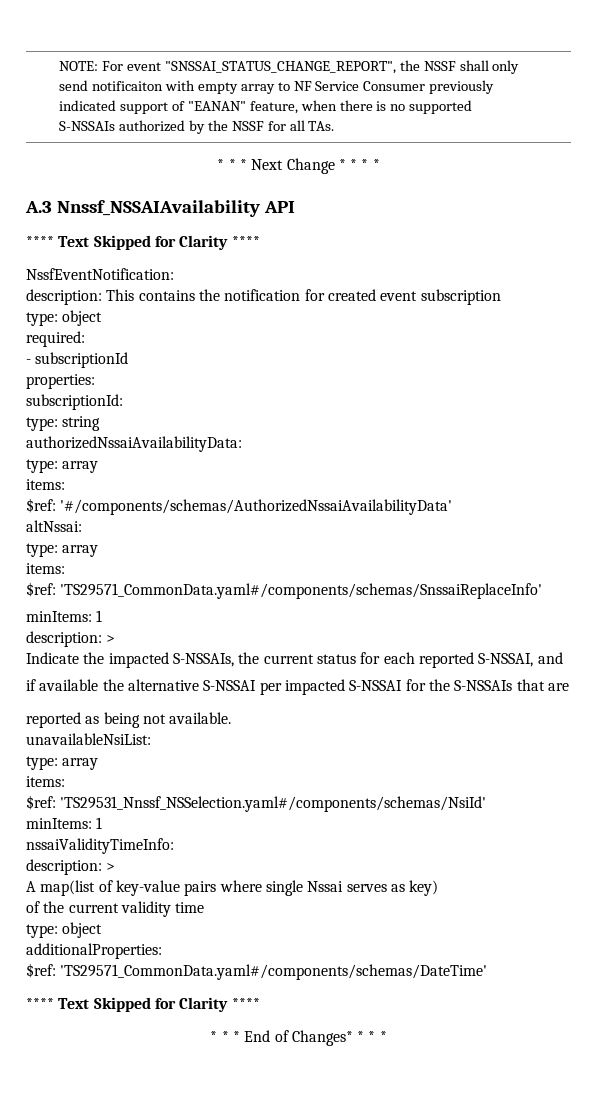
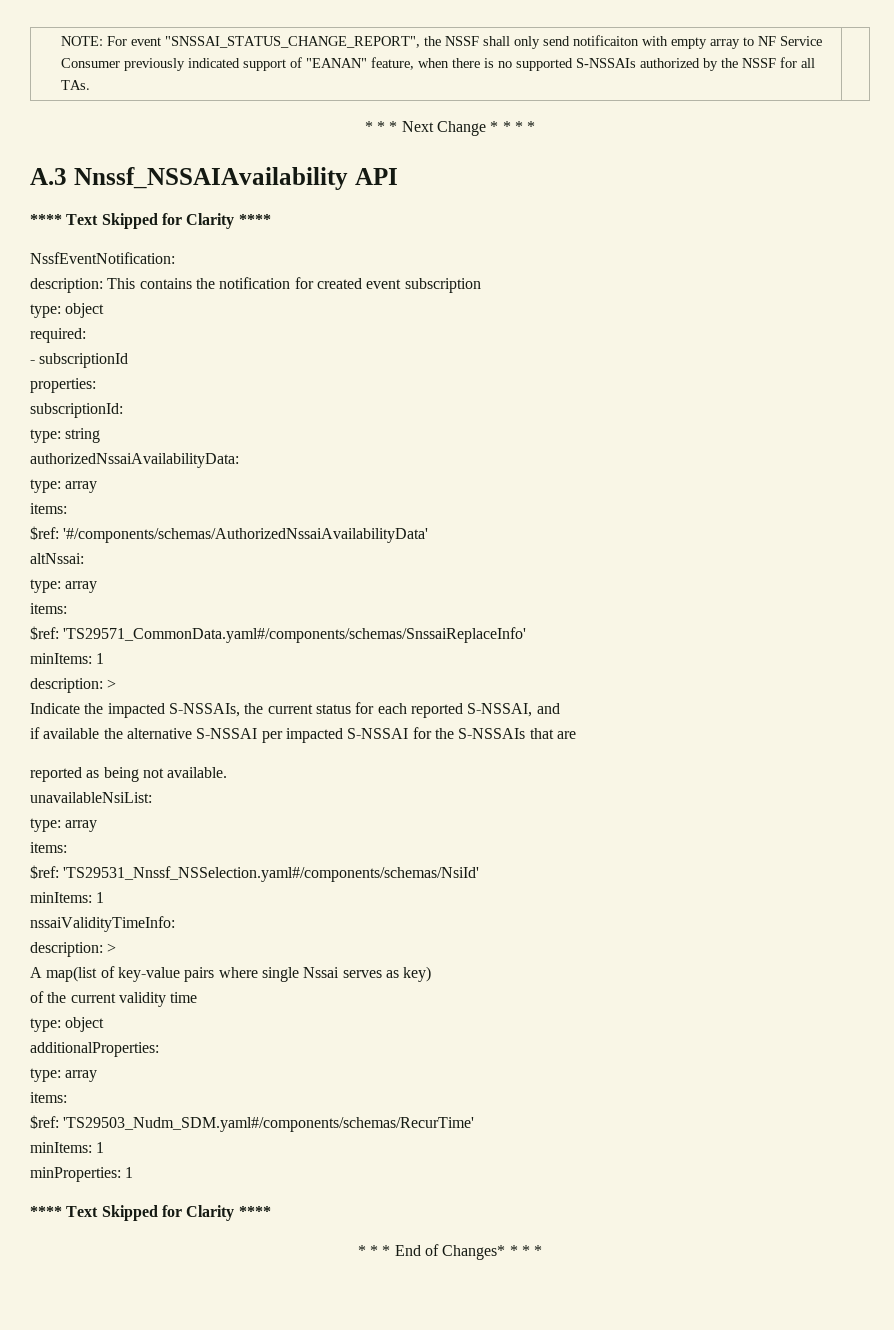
[26,963,488,980] $ref: 'TS29571_CommonData.yaml#/components/schemas/DateTime' -> [30,1068,98,1082] [30,1092,67,1103] [30,1115,475,1132] [30,1142,105,1153] [30,1167,134,1182] type: array // items: // $ref: 'TS29503_Nudm_SDM.yaml#/components/schemas/RecurTime' // minItems: 1 // minProperties: 1

